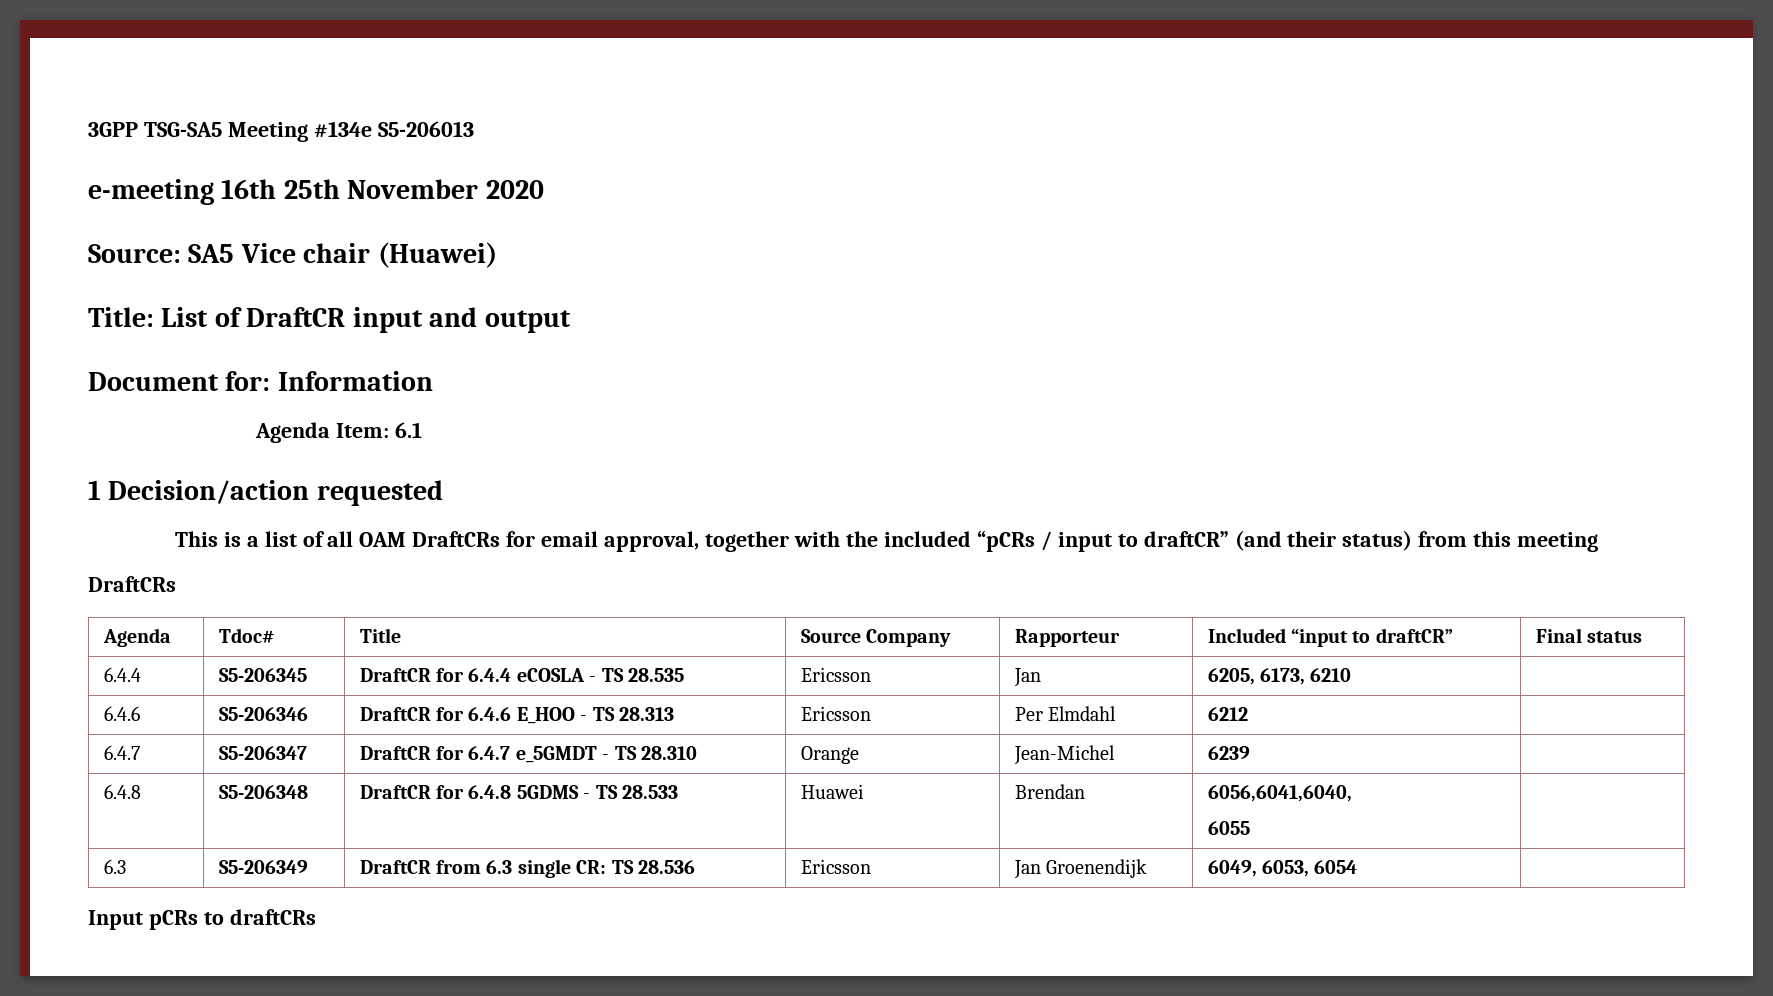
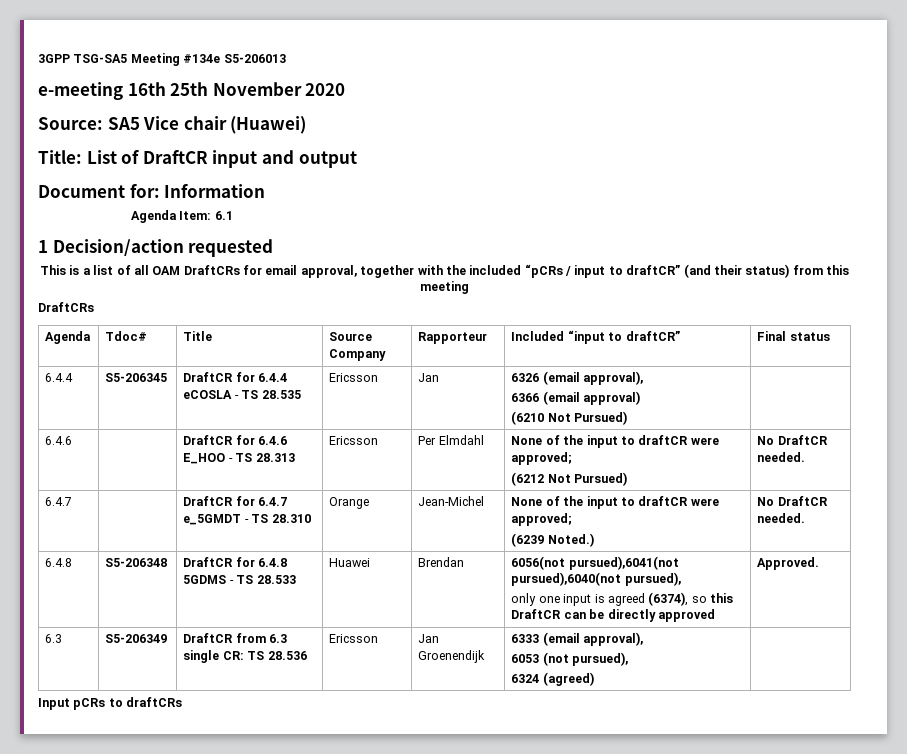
[1207,668,1352,685] 6205, 6173, 6210 -> [511,371,644,385] [511,391,641,405] [511,411,628,425] 6326 (email approval), // 6366 (email approval) // (6210 Not Pursued)
[218,707,308,721] S5-206346 -> (73, 440) none
[1207,707,1248,721] 6212 | -> [511,435,719,448] [511,452,573,465] [511,472,628,486] [757,435,828,445] [757,452,806,462] None of the input to draftCR were approved; // (6212 Not Pursued) | No DraftCR needed.
[218,746,307,760] S5-206347 -> (73, 501) none
[1207,746,1250,760] 6239 | -> [511,496,719,509] [511,513,573,526] [511,533,594,547] [757,496,828,506] [757,513,806,523] None of the input to draftCR were approved; // (6239 Noted.) | No DraftCR needed.
[1207,785,1352,802] [1207,821,1250,835] 6056,6041,6040, // 6055 | -> [511,556,679,570] [511,572,681,586] [511,592,734,606] [511,609,715,622] [757,557,820,570] 6056(not pursued),6041(not pursued),6040(not pursued), // only one input is agreed (6374), so this DraftCR can be directly approved | Approved.
[1207,860,1358,877] 6049, 6053, 6054 -> [511,632,644,646] [511,652,629,666] [511,672,594,686] 6333 (email approval), // 6053 (not pursued), // 6324 (agreed)

